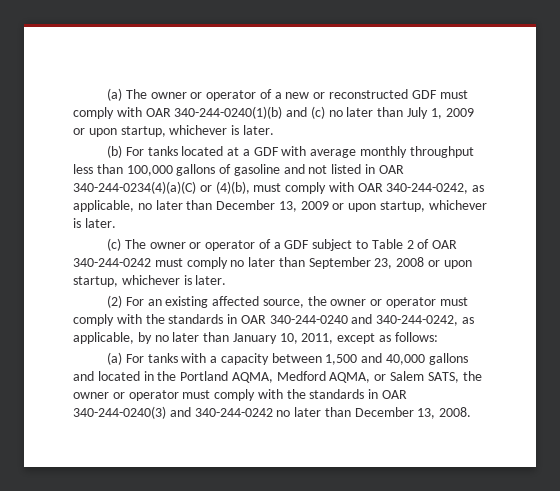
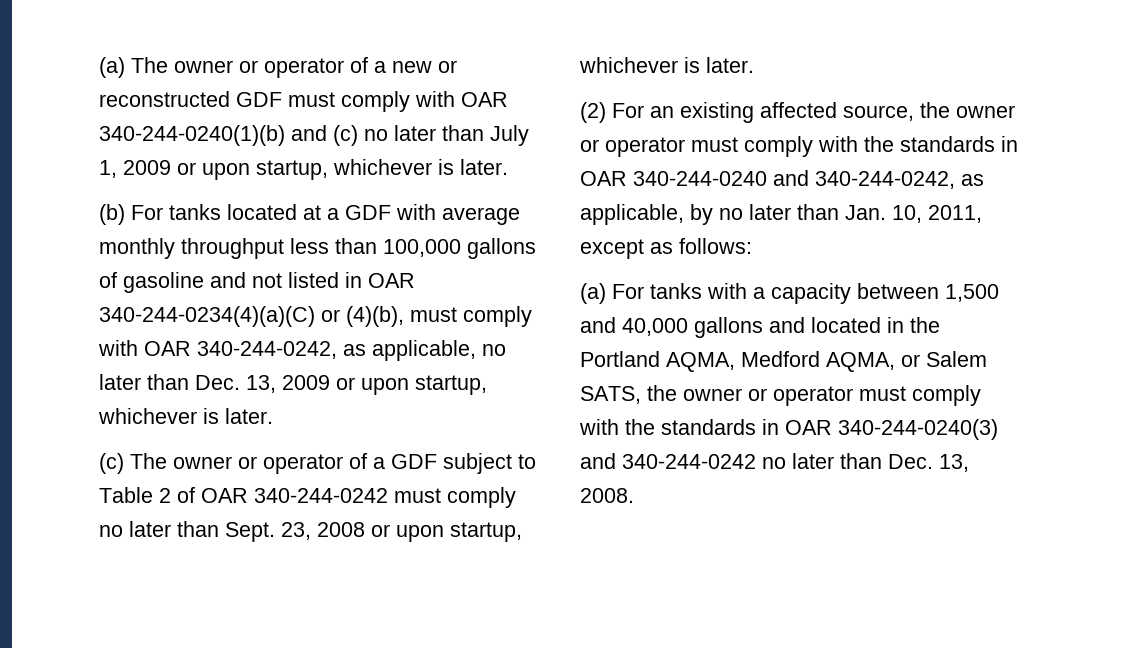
[216,200,276,210] December -> [195,375,240,390] Dec.
[308,257,371,269] September -> [225,522,275,542] Sept.
[232,333,277,344] January -> [845,205,886,220] Jan.
[354,407,414,417] December -> [888,454,933,469] Dec.

